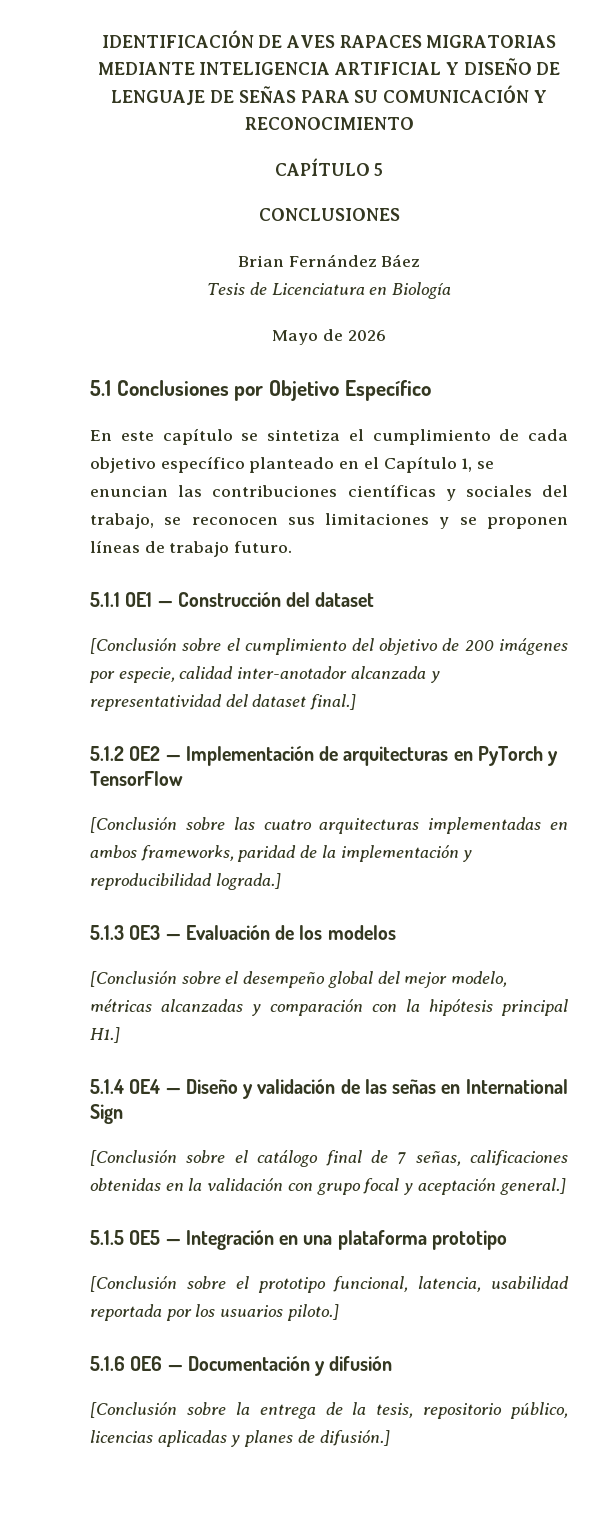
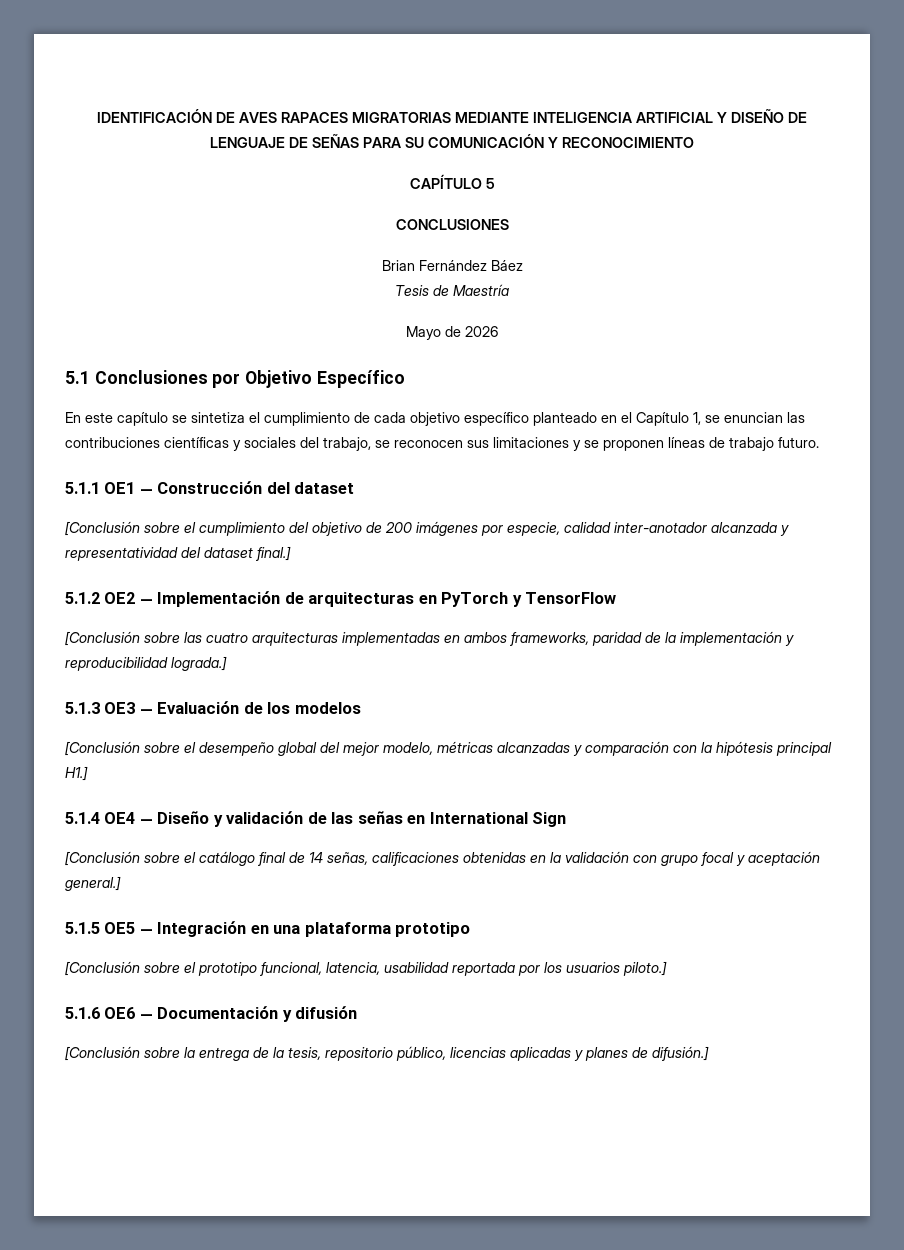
[271,282,451,299] Licenciatura en Biología -> [453,284,509,296] Maestría
[397,1152,407,1164] 7 -> [309,852,323,863] 14

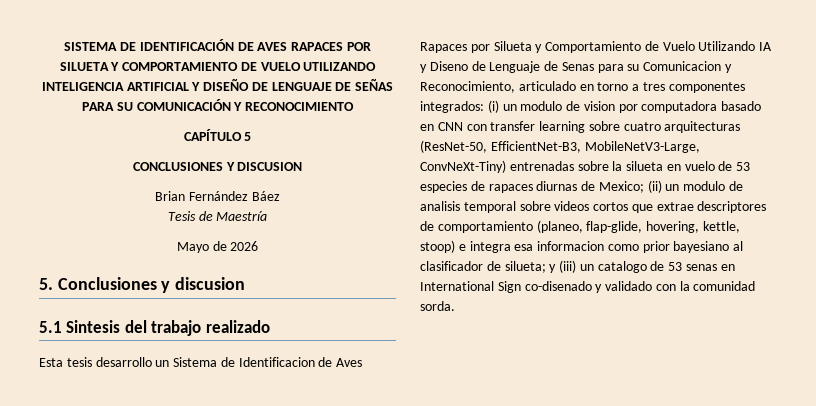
(97, 116) none -> [64,42,136,51] SISTEMA DE
[352,112,529,123] MIGRATORIAS MEDIANTE -> [346,42,371,51] [59,62,377,71] POR SILUETA Y COMPORTAMIENTO DE VUELO UTILIZANDO
(509, 224) none -> [225,162,303,171] Y DISCUSION
[65,370,405,388] [65,412,805,426] [65,437,819,451] [65,481,355,494] [65,521,789,536] [65,546,291,561] [65,591,617,607] [65,631,794,646] [65,656,227,671] [65,701,361,714] [65,741,832,756] [65,766,88,781] [65,811,567,827] [65,851,820,866] [65,876,121,891] [65,921,471,937] [65,961,667,976] [65,1006,358,1022] [65,1046,709,1061] 5.1 Conclusiones por Objetivo Específico // En este capítulo se sintetiza el cumplimiento de cada objetivo específico planteado en el Capítulo 1, se enuncian las contribuciones científicas y sociales del trabajo, se reconocen sus limitaciones y se proponen líneas de trabajo futuro. // 5.1.1 OE1 — Construcción del dataset // [Conclusión sobre el cumplimiento del objetivo de 200 imágenes por especie, calidad inter-anotador alcanzada y representatividad del dataset final.] // 5.1.2 OE2 — Implementación de arquitecturas en PyTorch y TensorFlow // [Conclusión sobre las cuatro arquitecturas implementadas en ambos frameworks, paridad de la implementación y reproducibilidad lograda.] // 5.1.3 OE3 — Evaluación de los modelos // [Conclusión sobre el desempeño global del mejor modelo, métricas alcanzadas y comparación con la hipótesis principal H1.] // 5.1.4 OE4 — Diseño y validación de las señas en International Sign // [Conclusión sobre el catálogo final de 14 señas, calificaciones obtenidas en la validación con grupo focal y aceptación general.] // 5.1.5 OE5 — Integración en una plataforma prototipo // [Conclusión sobre el prototipo funcional, latencia, usabilidad reportada por los usuarios piloto.] // 5.1.6 OE6 — Documentación y difusión // [Conclusión sobre la entrega de la tesis, repositorio público, licencias aplicadas y planes de difusión.] -> [39,277,246,293] [39,320,270,336] [39,357,363,367] [420,41,773,53] [420,61,733,73] [420,81,745,93] [420,100,762,113] [420,121,741,133] [420,140,700,153] [420,160,751,173] [420,180,744,193] [420,201,767,213] [420,220,740,233] [420,240,744,253] [420,260,735,273] [420,281,756,293] [420,301,455,311] 5. Conclusiones y discusion // 5.1 Sintesis del trabajo realizado // Esta tesis desarrollo un Sistema de Identificacion de Aves Rapaces por Silueta y Comportamiento de Vuelo Utilizando IA y Diseno de Lenguaje de Senas para su Comunicacion y Reconocimiento, articulado en torno a tres componentes integrados: (i) un modulo de vision por computadora basado en CNN con transfer learning sobre cuatro arquitecturas (ResNet-50, EfficientNet-B3, MobileNetV3-Large, ConvNeXt-Tiny) entrenadas sobre la silueta en vuelo de 53 especies de rapaces diurnas de Mexico; (ii) un modulo de analisis temporal sobre videos cortos que extrae descriptores de comportamiento (planeo, flap-glide, hovering, kettle, stoop) e integra esa informacion como prior bayesiano al clasificador de silueta; y (iii) un catalogo de 53 senas en International Sign co-disenado y validado con la comunidad sorda.

